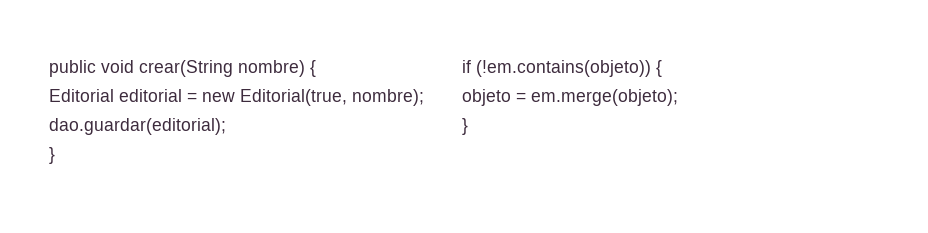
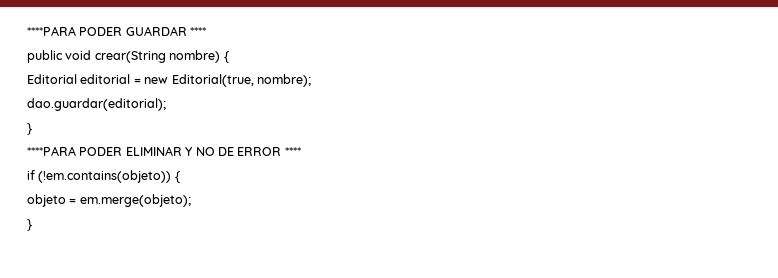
(49, 68) none -> [27,26,207,36] ****PARA PODER GUARDAR **** //
(55, 155) none -> [27,146,301,156] // ****PARA PODER ELIMINAR Y NO DE ERROR ****

